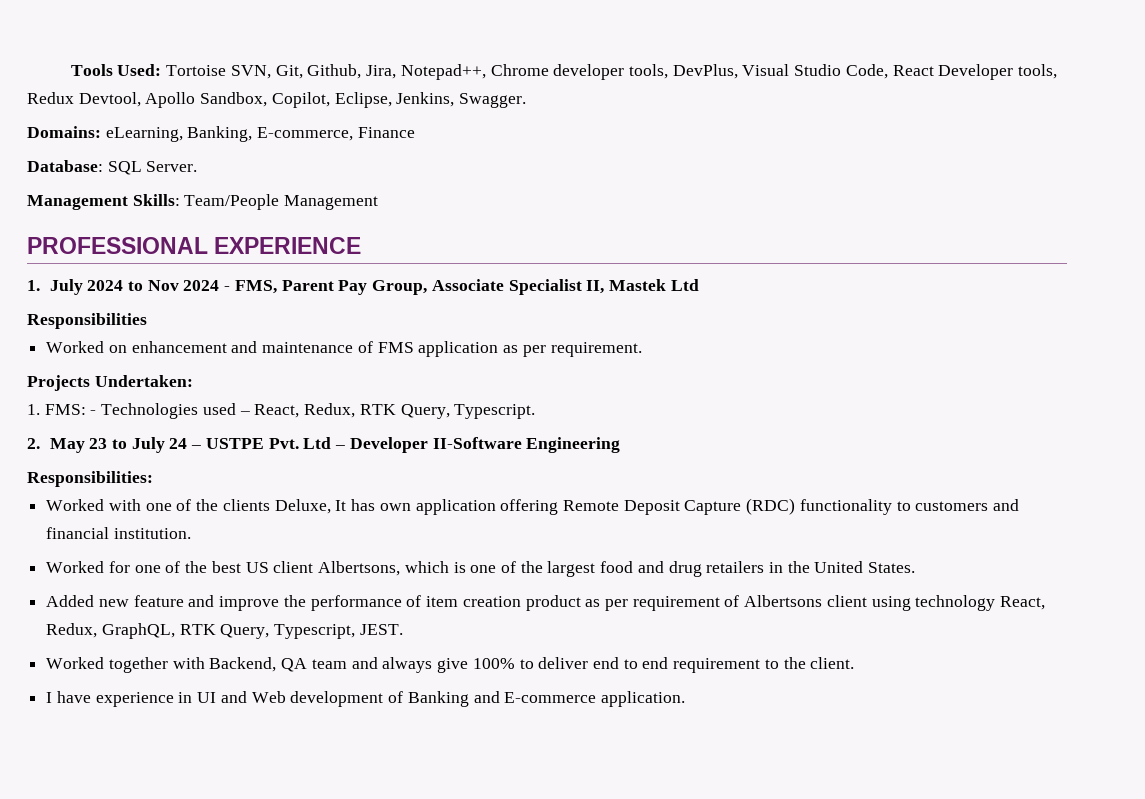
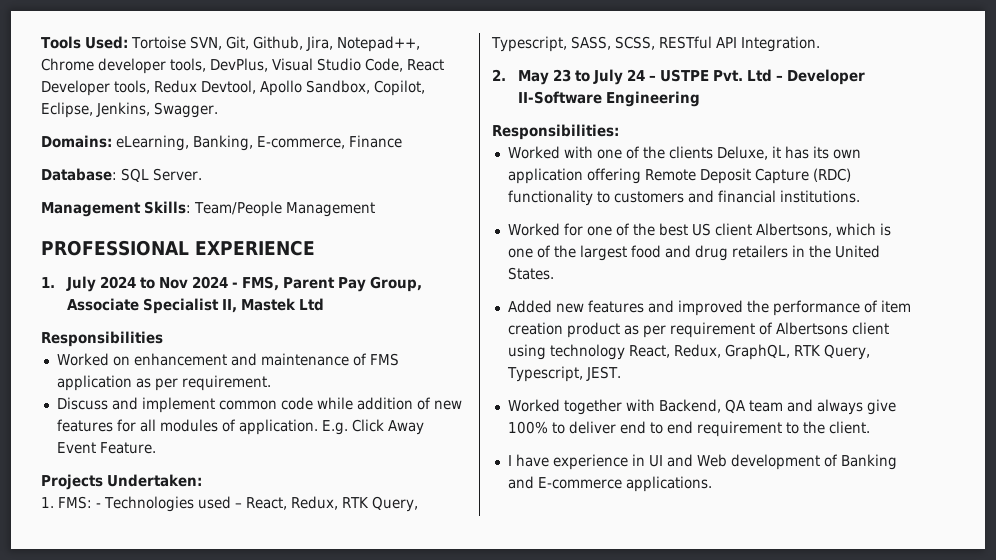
(642, 349) none -> [56,397,462,413] [56,419,424,435] [56,442,156,454] // Discuss and implement common code while addition of new features for all modules of application. E.g. Click Away Event Feature.
[454,404,536,419] Typescript. -> [491,36,820,52] Typescript, SASS, SCSS, RESTful API Integration.
[335,499,376,511] It has -> [771,146,829,159] it has its
[113,528,191,539] institution. -> [779,190,860,203] institutions.
[133,595,280,611] feature and improve -> [587,300,743,316] features and improved
[600,691,685,707] application. -> [625,476,712,492] applications.

